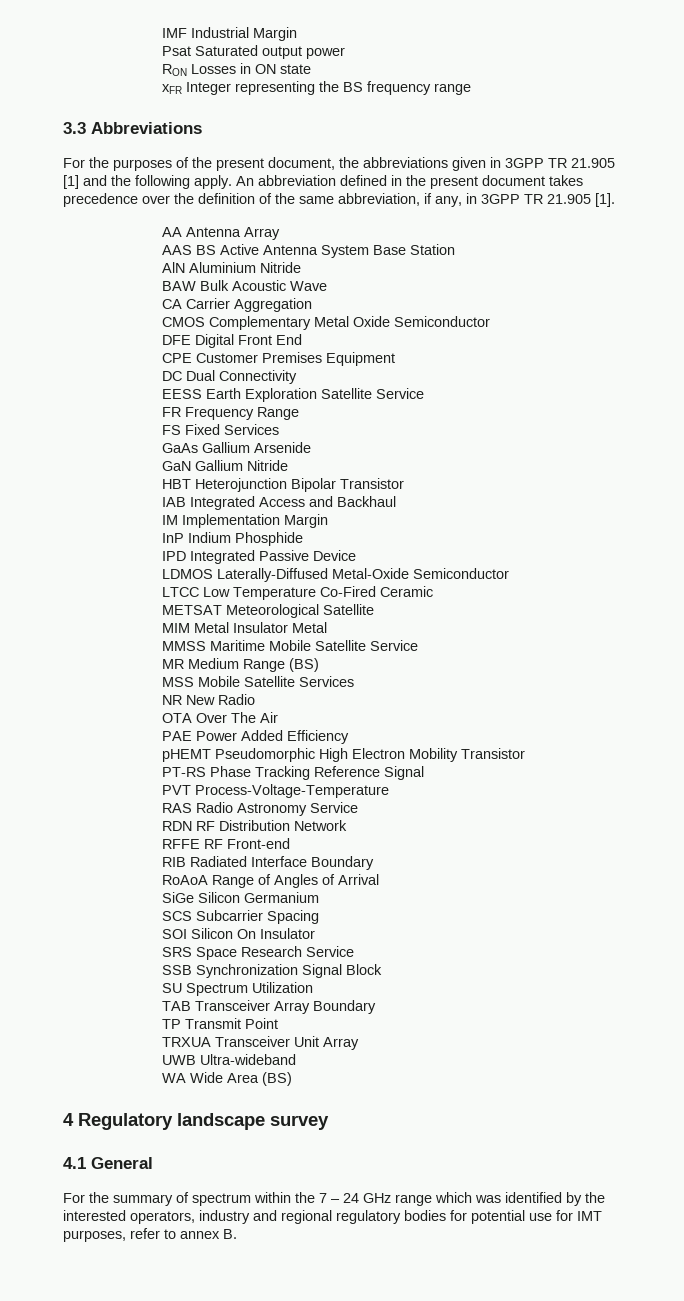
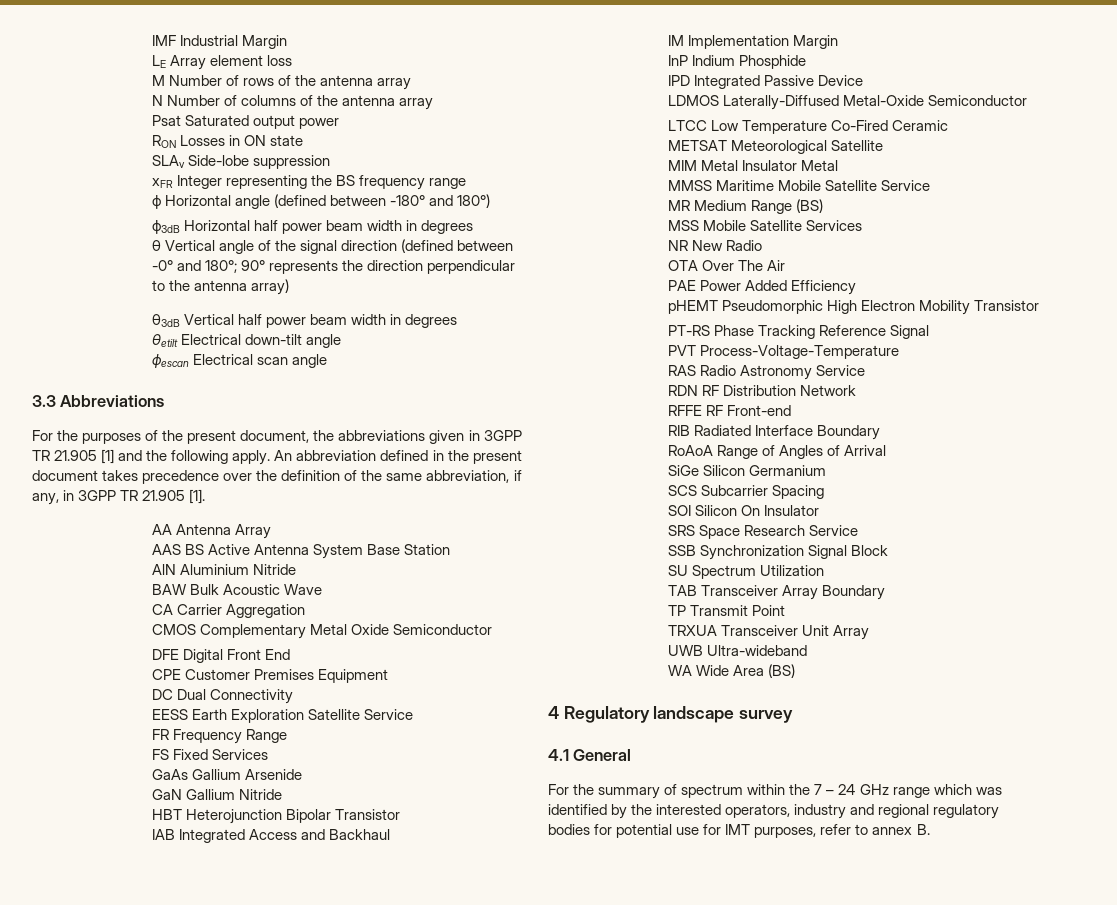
(297, 34) none -> [151,55,292,70] [151,75,412,90] [151,95,434,110] // LE Array element loss // M Number of rows of the antenna array // N Number of columns of the antenna array
(311, 69) none -> [151,155,330,169] // SLAv Side-lobe suppression
(471, 89) none -> [151,194,491,209] [151,220,474,234] [151,239,514,254] [151,260,516,274] [151,279,289,295] [151,314,458,328] [151,334,341,348] [151,354,327,368] // ϕ Horizontal angle (defined between -180° and 180°) // ϕ3dB Horizontal half power beam width in degrees // θ Vertical angle of the signal direction (defined between -0° and 180°; 90° represents the direction perpendicular to the antenna array) // θ3dB Vertical half power beam width in degrees // θetilt Electrical down-tilt angle // ϕescan Electrical scan angle

